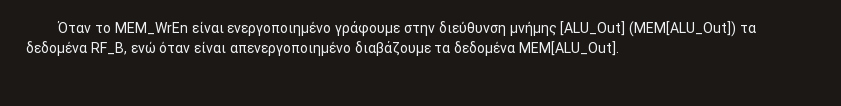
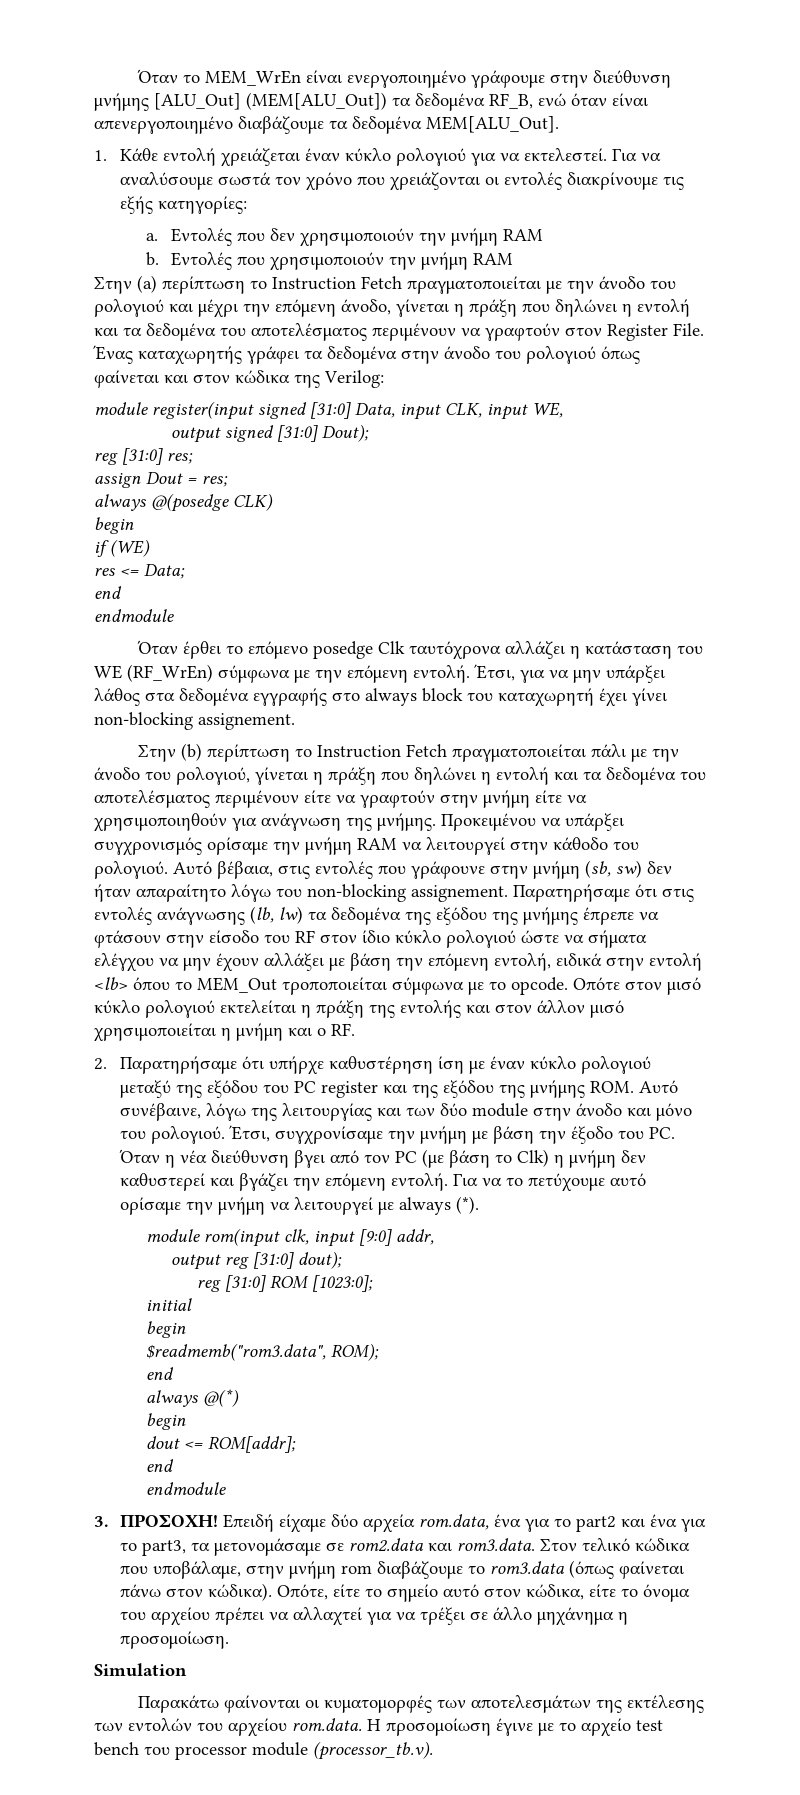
(620, 48) none -> [94,148,661,167] [119,172,684,191] [119,196,247,214] [145,228,544,247] [145,252,514,271] [94,275,676,294] [94,299,690,318] [94,323,704,341] [93,345,640,365] [94,370,384,388] [94,401,563,420] [171,424,370,443] [94,448,193,465] [94,472,228,488] [94,493,273,512] [94,517,134,534] [94,539,150,557] [94,564,185,579] [94,586,122,599] [94,609,174,622] [137,640,704,660] [94,664,666,683] [94,688,668,707] [94,712,295,730] [138,743,680,762] [94,767,706,785] [94,790,587,808] [94,813,625,832] [94,837,639,856] [94,860,672,879] [94,884,694,902] [94,906,659,925] [94,930,647,948] [94,953,702,972] [94,977,701,995] [94,1000,624,1018] [94,1023,355,1042] [94,1056,651,1075] [119,1080,678,1098] [119,1103,692,1121] [119,1125,675,1145] [118,1149,646,1168] [119,1173,646,1192] [119,1196,479,1215] [145,1228,434,1247] [171,1251,343,1270] [197,1275,374,1292] [145,1298,192,1311] [145,1321,186,1338] [145,1343,379,1361] [145,1367,174,1380] [145,1389,239,1407] [145,1413,186,1430] [145,1436,296,1453] [145,1459,174,1472] [145,1482,226,1495] [94,1514,706,1533] [119,1538,690,1556] [119,1560,685,1579] [119,1583,690,1602] [119,1607,628,1626] [119,1631,229,1649] [94,1663,187,1677] [138,1695,705,1713] [94,1718,663,1737] [94,1741,433,1760] // 1. Κάθε εντολή χρειάζεται έναν κύκλο ρολογιού για να εκτελεστεί. Για να αναλύσουμε σωστά τον χρόνο που χρειάζονται οι εντολές διακρίνουμε τις εξής κατηγορίες: // a. Εντολές που δεν χρησιμοποιούν την μνήμη RAM // b. Εντολές που χρησιμοποιούν την μνήμη RAM // Στην (a) περίπτωση το Instruction Fetch πραγματοποιείται με την άνοδο του ρολογιού και μέχρι την επόμενη άνοδο, γίνεται η πράξη που δηλώνει η εντολή και τα δεδομένα του αποτελέσματος περιμένουν να γραφτούν στον Register File. Ένας καταχωρητής γράφει τα δεδομένα στην άνοδο του ρολογιού όπως φαίνεται και στον κώδικα της Verilog: // module register(input signed [31:0] Data, input CLK, input WE, // output signed [31:0] Dout); // reg [31:0] res; // assign Dout = res; // always @(posedge CLK) // begin // if (WE) // res <= Data; // end // endmodule // Όταν έρθει το επόμενο posedge Clk ταυτόχρονα αλλάζει η κατάσταση του WE (RF_WrEn) σύμφωνα με την επόμενη εντολή. Έτσι, για να μην υπάρξει λάθος στα δεδομένα εγγραφής στο always block του καταχωρητή έχει γίνει non-blocking assignement. // Στην (b) περίπτωση το Instruction Fetch πραγματοποιείται πάλι με την άνοδο του ρολογιού, γίνεται η πράξη που δηλώνει η εντολή και τα δεδομένα του αποτελέσματος περιμένουν είτε να γραφτούν στην μνήμη είτε να χρησιμοποιηθούν για ανάγνωση της μνήμης. Προκειμένου να υπάρξει συγχρονισμός ορίσαμε την μνήμη RAM να λειτουργεί στην κάθοδο του ρολογιού. Αυτό βέβαια, στις εντολές που γράφουνε στην μνήμη (sb, sw) δεν ήταν απαραίτητο λόγω του non-blocking assignement. Παρατηρήσαμε ότι στις εντολές ανάγνωσης (lb, lw) τα δεδομένα της εξόδου της μνήμης έπρεπε να φτάσουν στην είσοδο του RF στον ίδιο κύκλο ρολογιού ώστε να σήματα ελέγχου να μην έχουν αλλάξει με βάση την επόμενη εντολή, ειδικά στην εντολή <lb> όπου το MEM_Out τροποποιείται σύμφωνα με το opcode. Οπότε στον μισό κύκλο ρολογιού εκτελείται η πράξη της εντολής και στον άλλον μισό χρησιμοποιείται η μνήμη και ο RF. // 2. Παρατηρήσαμε ότι υπήρχε καθυστέρηση ίση με έναν κύκλο ρολογιού μεταξύ της εξόδου του PC register και της εξόδου της μνήμης ROM. Αυτό συνέβαινε, λόγω της λειτουργίας και των δύο module στην άνοδο και μόνο του ρολογιού. Έτσι, συγχρονίσαμε την μνήμη με βάση την έξοδο του PC. Όταν η νέα διεύθυνση βγει από τον PC (με βάση το Clk) η μνήμη δεν καθυστερεί και βγάζει την επόμενη εντολή. Για να το πετύχουμε αυτό ορίσαμε την μνήμη να λειτουργεί με always (*). // module rom(input clk, input [9:0] addr, // output reg [31:0] dout); // reg [31:0] ROM [1023:0]; // initial // begin // $readmemb("rom3.data", ROM); // end // always @(*) // begin // dout <= ROM[addr]; // end // endmodule // 3. ΠΡΟΣΟΧΗ! Επειδή είχαμε δύο αρχεία rom.data, ένα για το part2 και ένα για το part3, τα μετονομάσαμε σε rom2.data και rom3.data. Στον τελικό κώδικα που υποβάλαμε, στην μνήμη rom διαβάζουμε το rom3.data (όπως φαίνεται πάνω στον κώδικα). Οπότε, είτε το σημείο αυτό στον κώδικα, είτε το όνομα του αρχείου πρέπει να αλλαχτεί για να τρέξει σε άλλο μηχάνημα η προσομοίωση. // Simulation // Παρακάτω φαίνονται οι κυματομορφές των αποτελεσμάτων της εκτέλεσης των εντολών του αρχείου rom.data. Η προσομοίωση έγινε με το αρχείο test bench του processor module (processor_tb.v).

